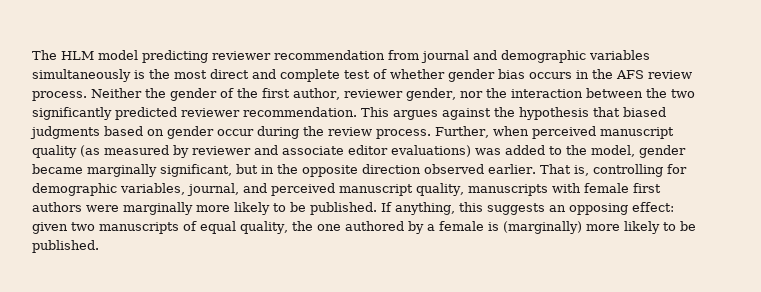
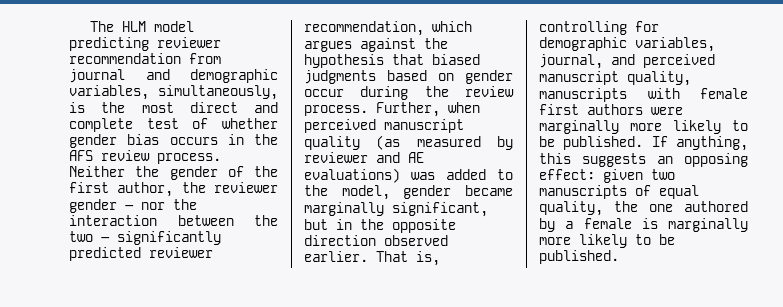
[589,50,650,60] [32,69,131,82] variables simultaneously -> [69,85,278,100] variables, simultaneously,
[343,88,456,101] reviewer gender, -> [181,182,278,193] [69,199,134,213] the reviewer gender –
(695, 93) none -> [101,237,110,242] –
[243,107,389,117] recommendation. This -> [304,21,472,36] recommendation, which
[282,145,388,155] associate editor -> [408,152,424,163] AE
[502,221,582,234] (marginally) -> [668,218,748,232] marginally

